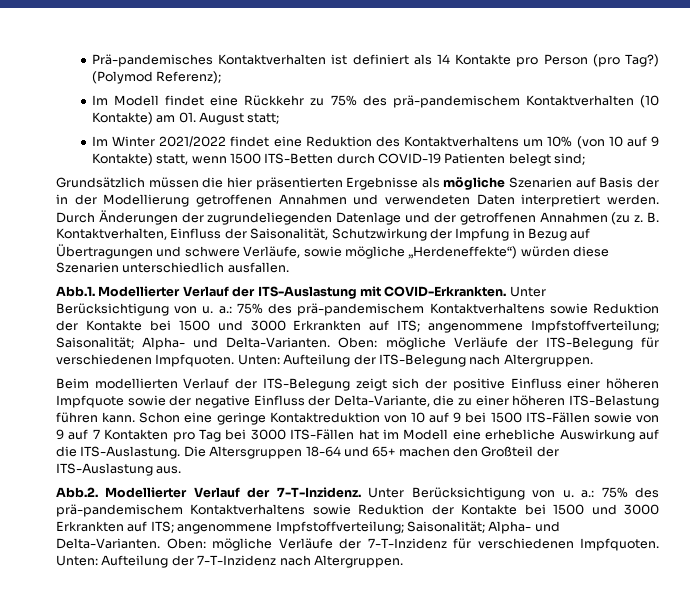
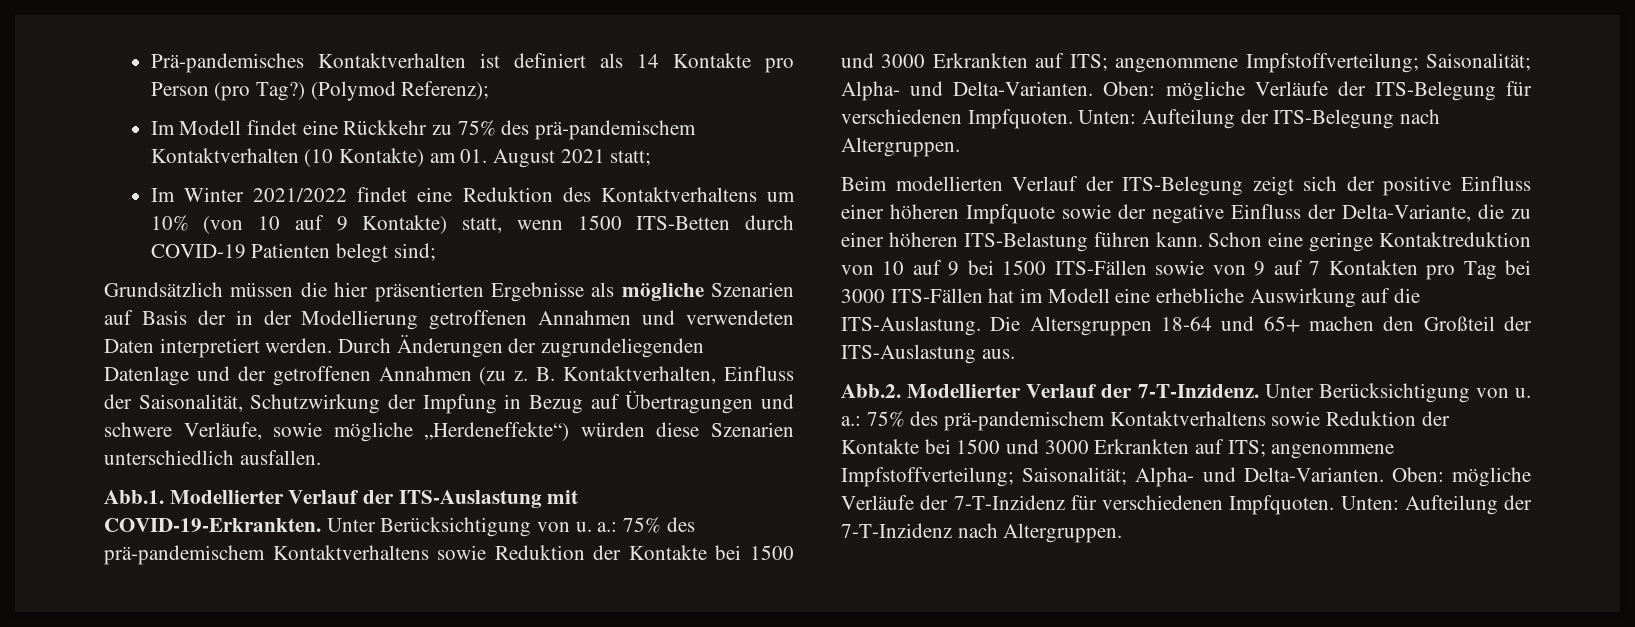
(244, 118) none -> [560,149,605,163] 2021
[384,286,507,297] COVID-Erkrankten. -> [104,518,321,532] COVID-19-Erkrankten.

